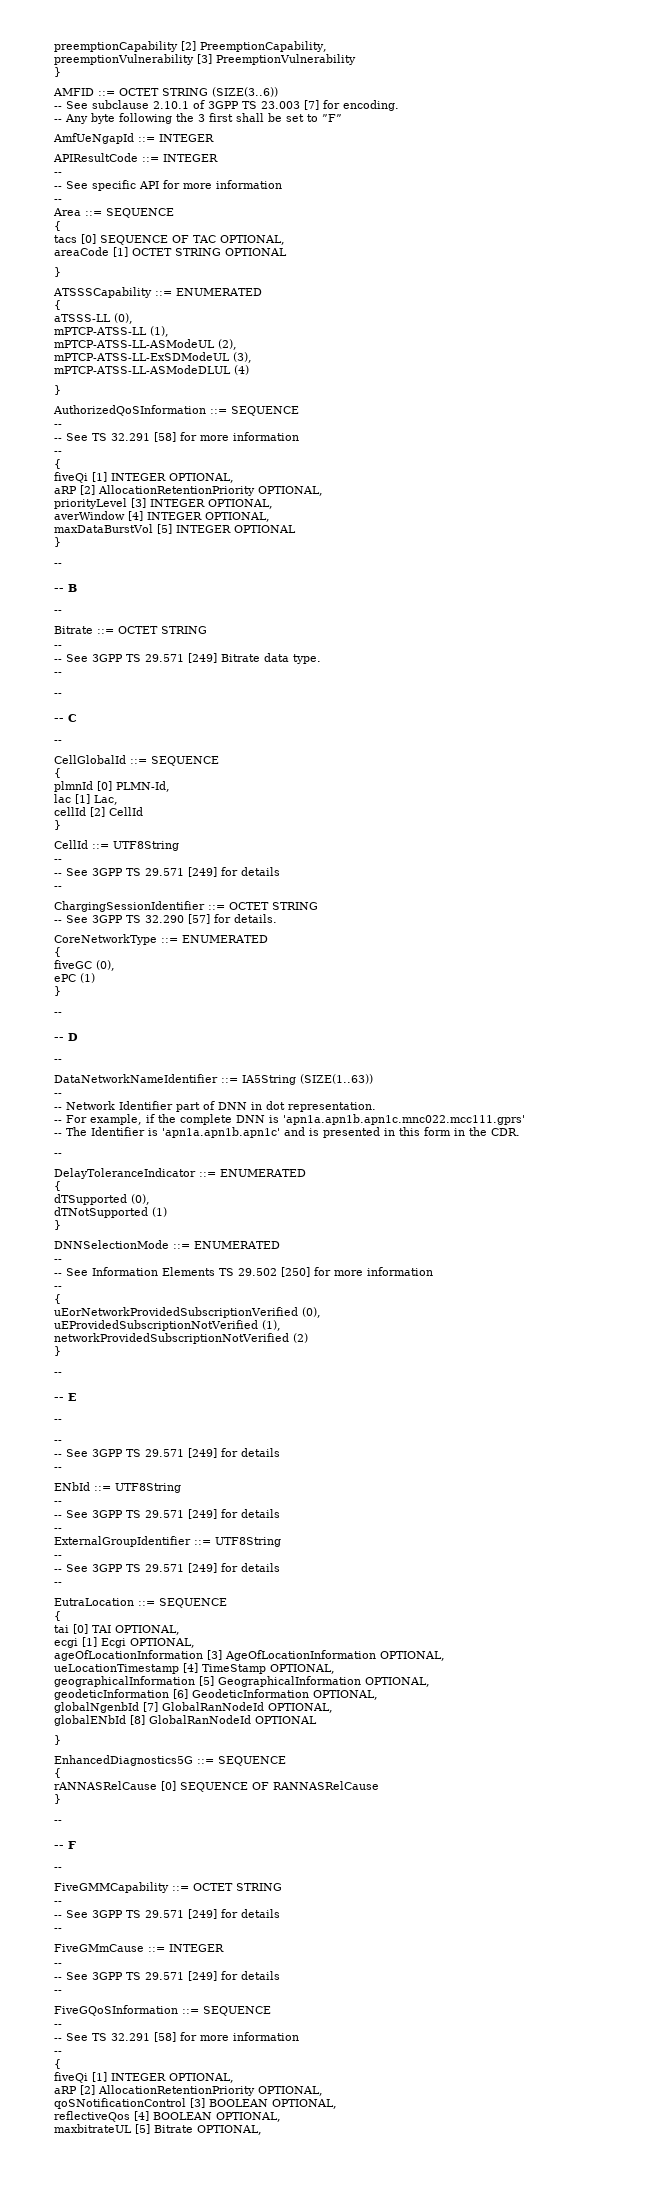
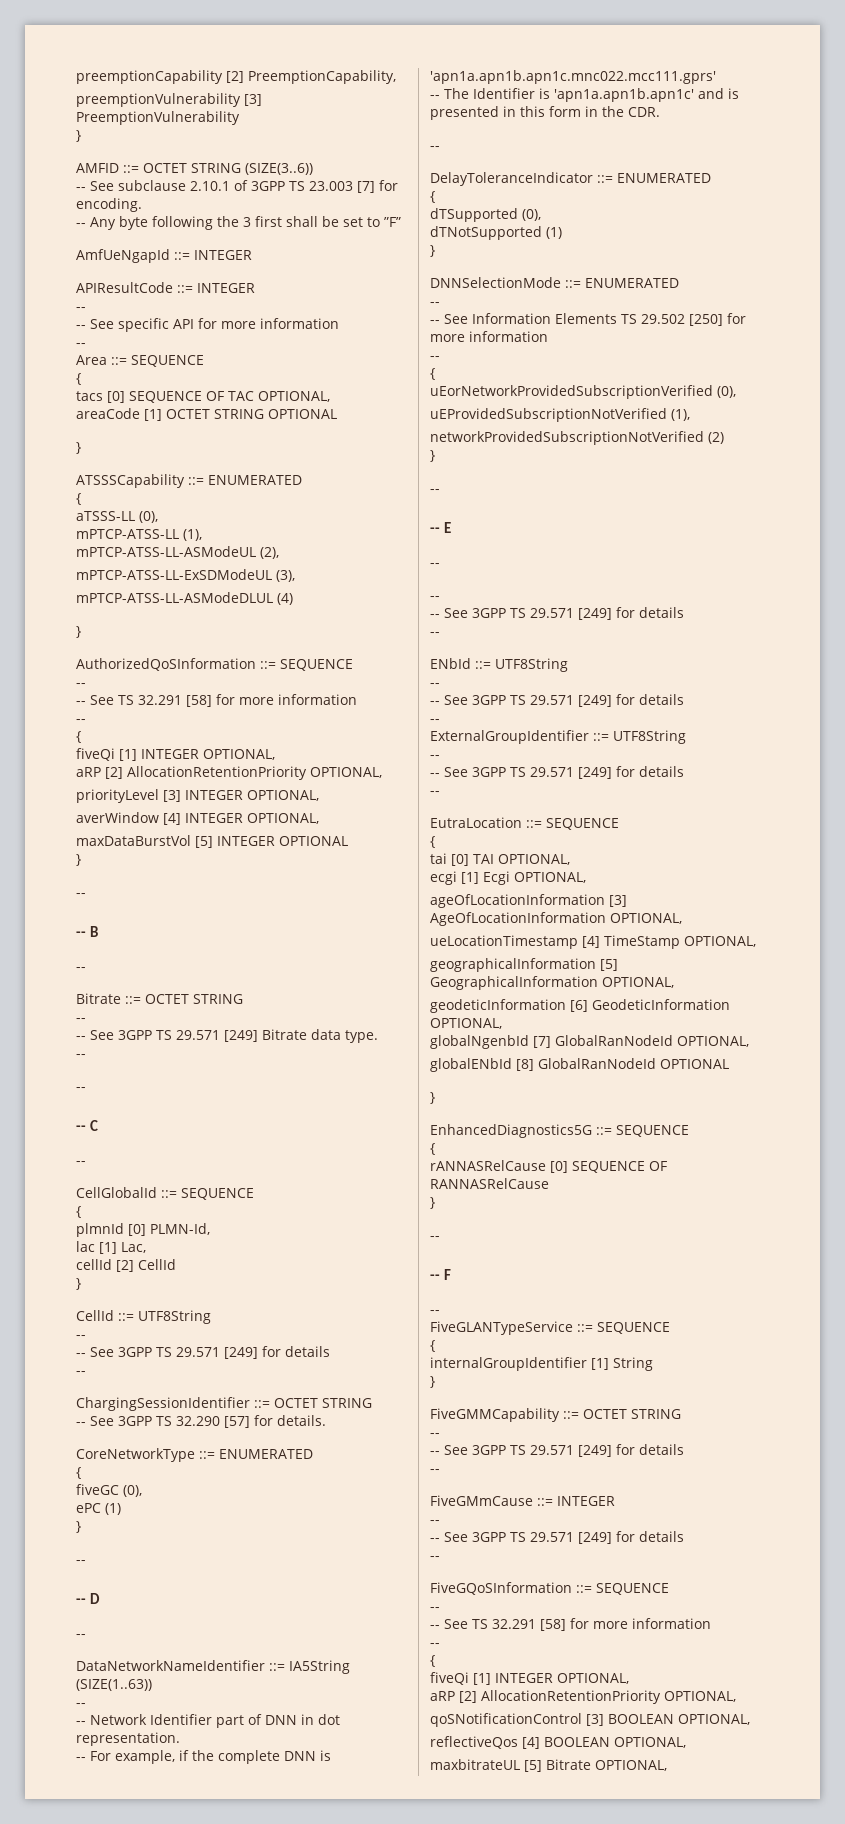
(62, 1868) none -> [430,1321,670,1335] [430,1340,435,1352] [430,1357,653,1371] [430,1376,435,1388] // FiveGLANTypeService ::= SEQUENCE // { // internalGroupIdentifier [1] String // }

